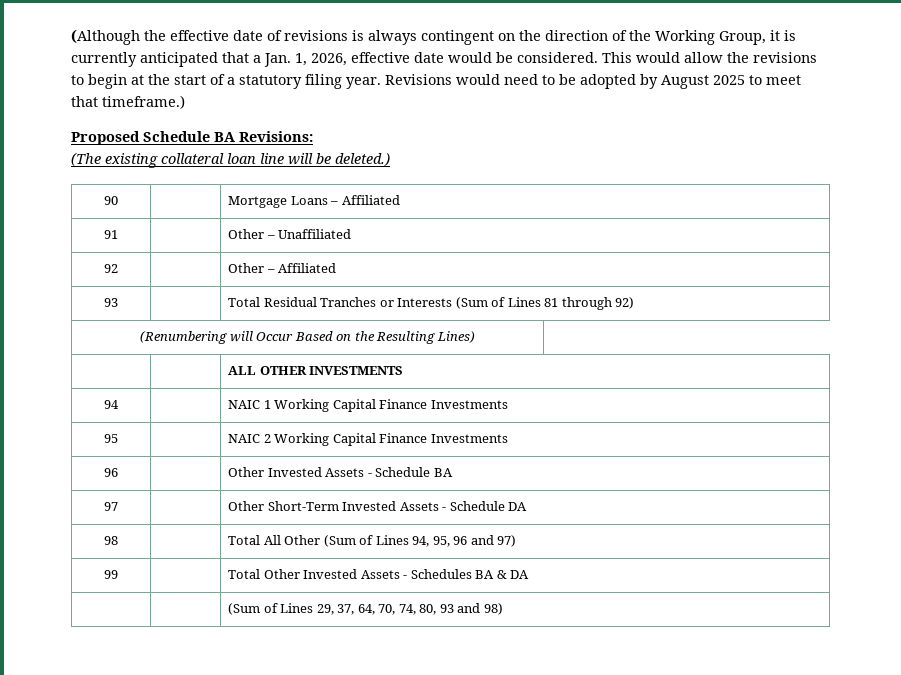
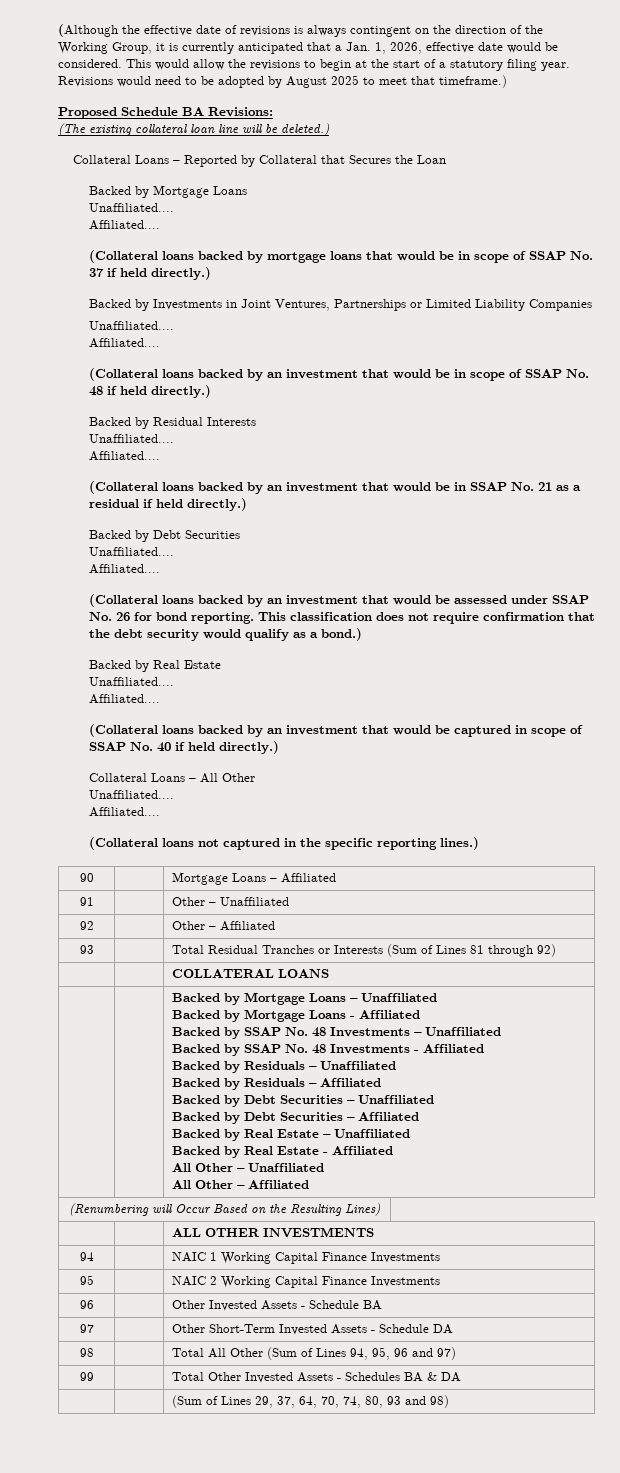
(390, 159) none -> [73,155,447,167] [88,185,247,198] [88,203,174,212] [88,220,160,230] [88,250,593,263] [88,267,211,280] [88,299,592,311] [88,321,174,330] [88,338,160,348] [88,368,589,381] [88,385,211,398] [88,417,256,429] [88,434,174,443] [88,451,160,461] [88,481,581,494] [88,498,247,511] [88,530,240,542] [88,547,174,556] [88,564,160,574] [88,594,589,607] [88,612,595,624] [88,628,362,641] [88,660,221,672] [88,677,174,686] [88,694,160,704] [88,724,583,737] [88,741,279,754] [88,773,255,783] [88,790,174,799] [88,807,160,817] [88,837,479,850] // Collateral Loans – Reported by Collateral that Secures the Loan // Backed by Mortgage Loans // Unaffiliated.... // Affiliated.... // (Collateral loans backed by mortgage loans that would be in scope of SSAP No. 37 if held directly.) // Backed by Investments in Joint Ventures, Partnerships or Limited Liability Companies // Unaffiliated.... // Affiliated.... // (Collateral loans backed by an investment that would be in scope of SSAP No. 48 if held directly.) // Backed by Residual Interests // Unaffiliated.... // Affiliated.... // (Collateral loans backed by an investment that would be in SSAP No. 21 as a residual if held directly.) // Backed by Debt Securities // Unaffiliated.... // Affiliated.... // (Collateral loans backed by an investment that would be assessed under SSAP No. 26 for bond reporting. This classification does not require confirmation that the debt security would qualify as a bond.) // Backed by Real Estate // Unaffiliated.... // Affiliated.... // (Collateral loans backed by an investment that would be captured in scope of SSAP No. 40 if held directly.) // Collateral Loans – All Other // Unaffiliated.... // Affiliated.... // (Collateral loans not captured in the specific reporting lines.)
(635, 303) none -> [171,969,329,978] [171,992,437,1005] [171,1009,420,1022] [171,1027,501,1039] [171,1044,484,1056] [171,1061,396,1073] [171,1078,381,1090] [171,1095,434,1107] [171,1112,419,1124] [171,1129,410,1141] [171,1146,393,1158] [171,1163,324,1172] [171,1180,309,1189] // | | COLLATERAL LOANS // | | Backed by Mortgage Loans – Unaffiliated // Backed by Mortgage Loans - Affiliated // Backed by SSAP No. 48 Investments – Unaffiliated // Backed by SSAP No. 48 Investments - Affiliated // Backed by Residuals – Unaffiliated // Backed by Residuals – Affiliated // Backed by Debt Securities – Unaffiliated // Backed by Debt Securities – Affiliated // Backed by Real Estate – Unaffiliated // Backed by Real Estate - Affiliated // All Other – Unaffiliated // All Other – Affiliated

